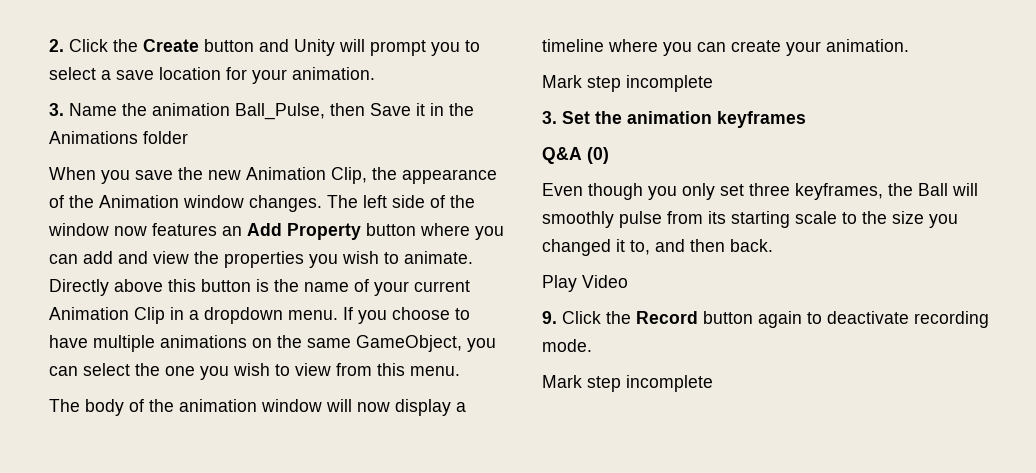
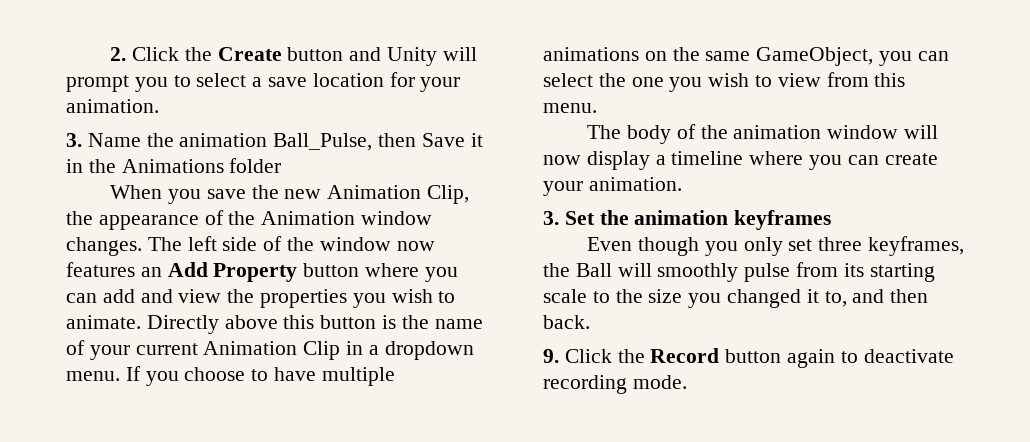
[542,75,713,92] // Mark step incomplete -> (682, 184) none
[542,147,609,164] // Q&A (0) -> (832, 220) none
[542,275,628,292] // Play Video -> (590, 322) none
[542,375,713,392] // Mark step incomplete -> (687, 382) none

